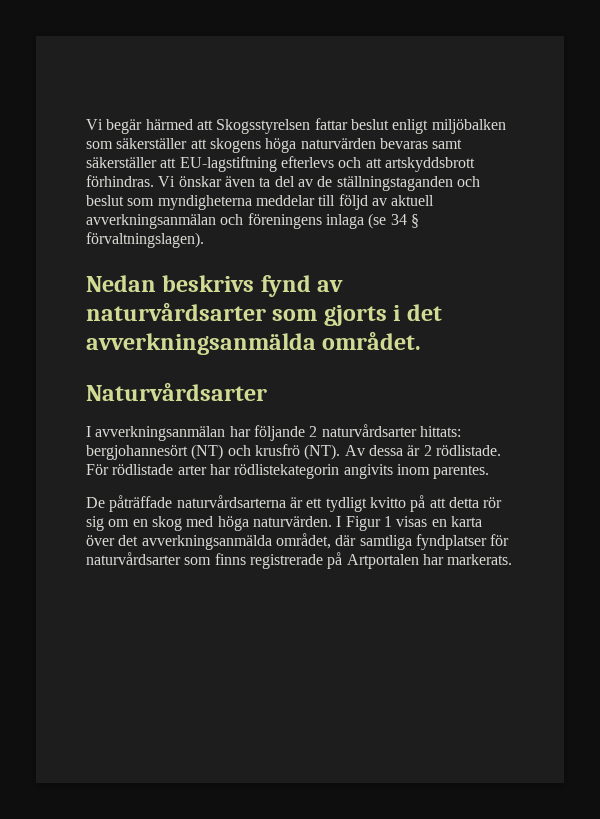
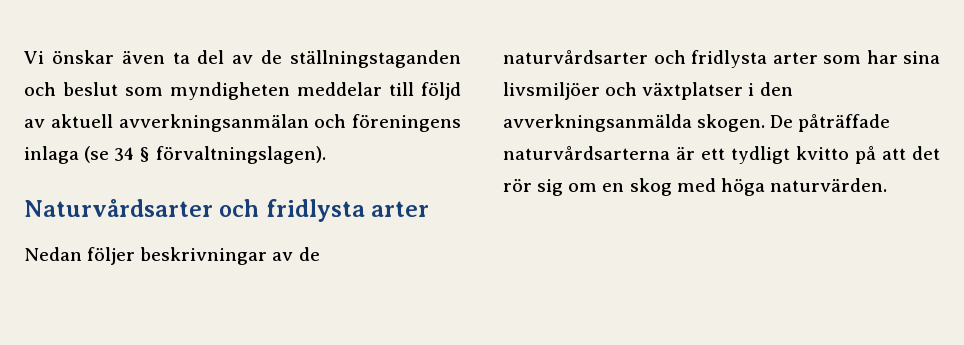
[86,118,506,134] [86,138,463,153] [86,156,475,172] [86,175,176,187] Vi begär härmed att Skogsstyrelsen fattar beslut enligt miljöbalken som säkerställer att skogens höga naturvärden bevaras samt säkerställer att EU-lagstiftning efterlevs och att artskyddsbrott förhindras. Vi -> [24,51,44,64] Vi
[157,195,252,210] myndigheterna -> [170,82,290,100] myndigheten
[86,275,344,297] [86,302,442,326] [86,331,422,355] [86,382,267,401] [86,424,461,441] [86,444,501,460] [86,464,490,479] Nedan beskrivs fynd av naturvårdsarter som gjorts i det avverkningsanmälda området. // Naturvårdsarter // I avverkningsanmälan har följande 2 naturvårdsarter hittats: bergjohannesört (NT) och krusfrö (NT). Av dessa är 2 rödlistade. För rödlistade arter har rödlistekategorin angivits inom parentes. // -> [24,199,430,222] [24,247,320,265] [503,50,940,68] [503,82,793,100] [503,114,766,132] Naturvårdsarter och fridlysta arter // Nedan följer beskrivningar av de naturvårdsarter och fridlysta arter som har sina livsmiljöer och växtplatser i den avverkningsanmälda skogen.
[448,497,479,508] detta -> [912,146,940,160] det
[336,516,482,531] [86,533,510,550] [86,552,513,569] I Figur 1 visas en karta över det avverkningsanmälda området, där samtliga fyndplatser för naturvårdsarter som finns registrerade på Artportalen har markerats. -> (887, 185) none

